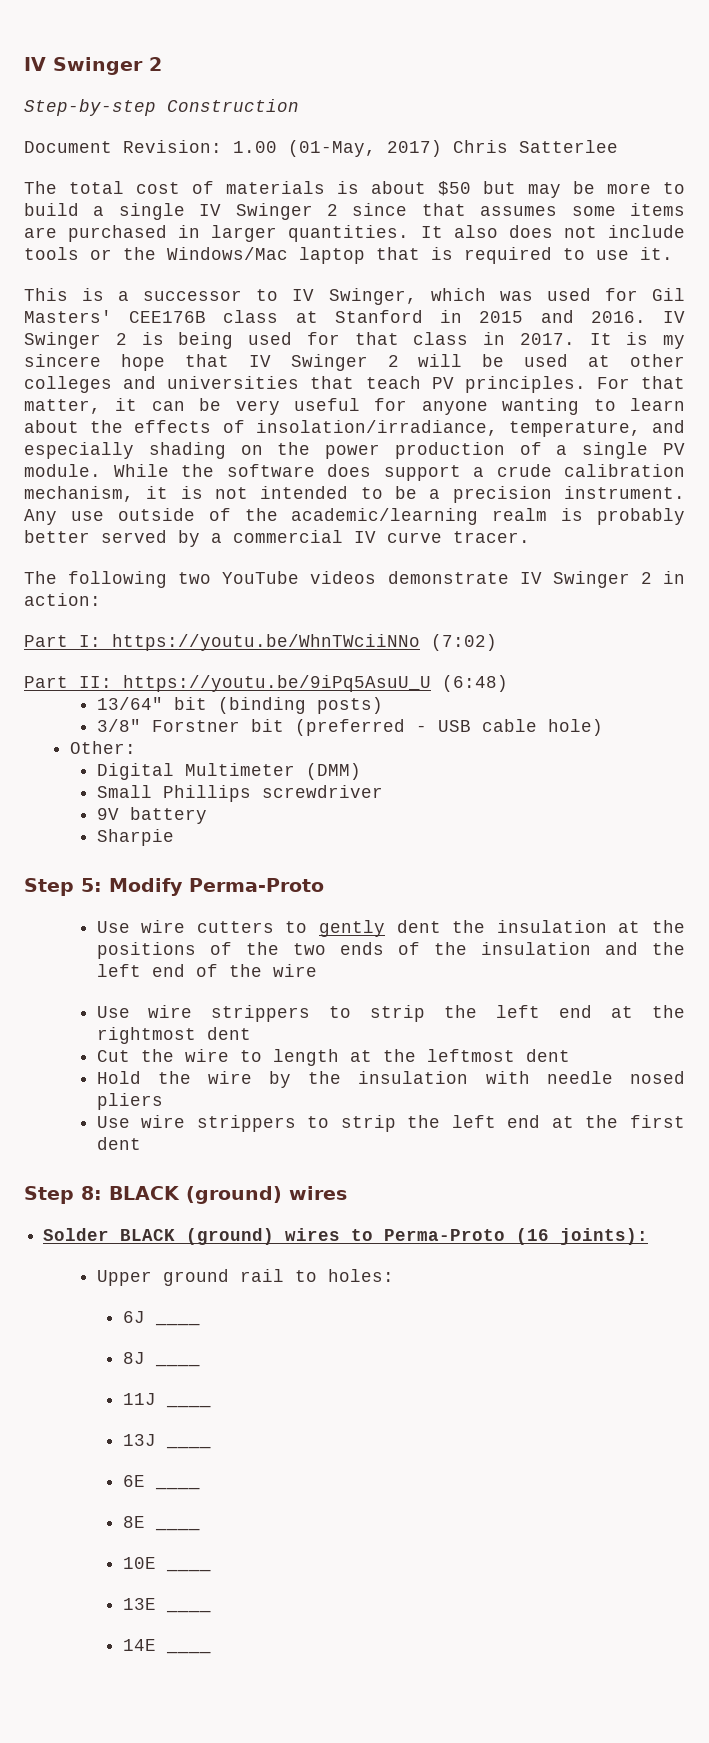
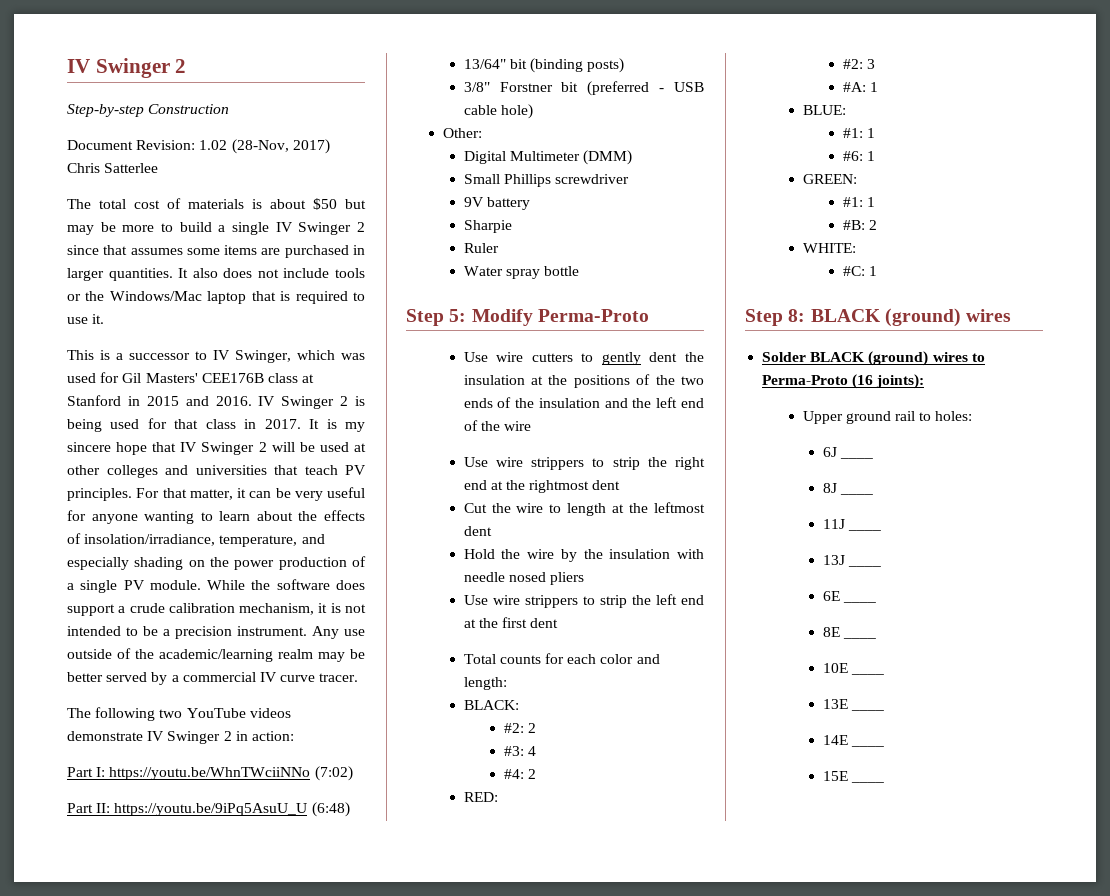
[233,140,376,157] 1.00 (01-May, -> [199,139,289,154] 1.02 (28-Nov,
[561,508,685,525] is probably -> [318,649,365,662] may be
(174, 837) none -> [463,243,499,253] [463,266,580,279] // Ruler // Water spray bottle
[496,1005,541,1018] left -> [675,457,705,470] right
(141, 1143) none -> [463,653,660,664] [463,677,507,690] [463,700,519,710] [504,723,537,733] [504,746,537,756] [504,769,537,779] [463,792,498,802] [843,59,876,69] [843,82,879,92] [802,105,846,115] [843,128,876,138] [843,151,876,161] [802,174,857,184] [843,197,876,207] [843,220,878,230] [802,243,856,253] [843,266,878,276] // Total counts for each color and length: // BLACK: // #2: 2 // #3: 4 // #4: 2 // RED: // #2: 3 // #A: 1 // BLUE: // #1: 1 // #6: 1 // GREEN: // #1: 1 // #B: 2 // WHITE: // #C: 1
(212, 1652) none -> [822,771,848,781] [851,781,885,783] // 15E ____

